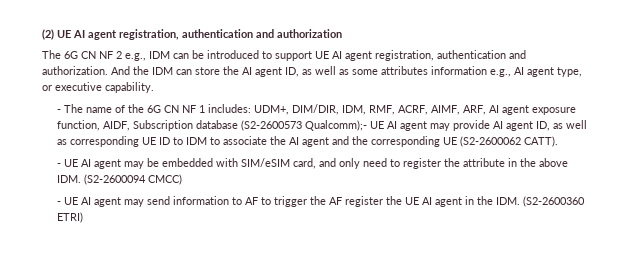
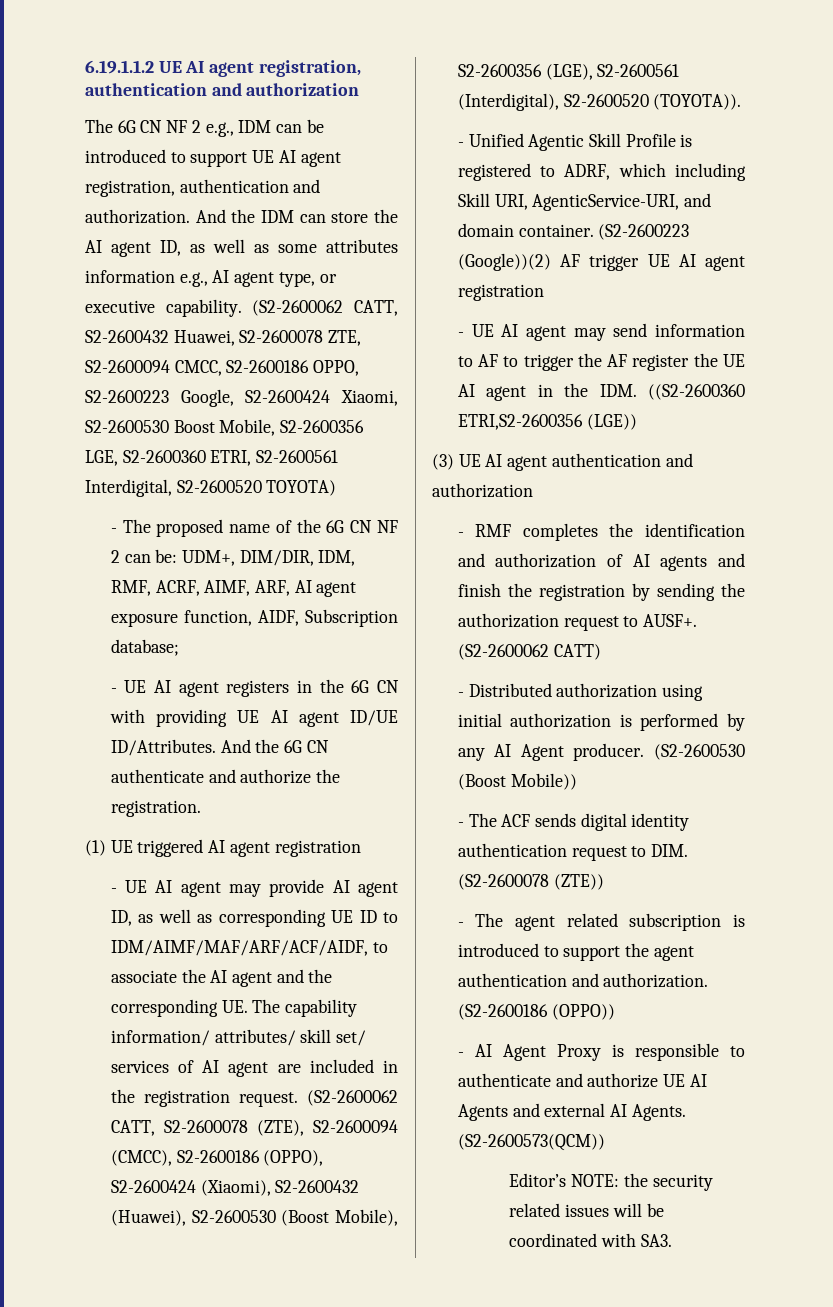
[42,29,54,40] (2) -> [85,60,154,74] 6.19.1.1.2
[56,104,83,113] // - The -> [252,300,398,316] [85,330,362,346] [85,360,360,376] [85,389,398,407] [85,419,365,436] [85,450,339,466] [85,479,337,497] [110,519,224,537] (S2-2600062 CATT, S2-2600432 Huawei, S2-2600078 ZTE, S2-2600094 CMCC, S2-2600186 OPPO, S2-2600223 Google, S2-2600424 Xiaomi, S2-2600530 Boost Mobile, S2-2600356 LGE, S2-2600360 ETRI, S2-2600561 Interdigital, S2-2600520 TOYOTA) // - The proposed
[198,104,251,113] 1 includes: -> [110,549,178,563] 2 can be:
[195,120,367,131] database (S2-2600573 Qualcomm);- -> [110,639,179,656] [110,679,399,697] [109,709,398,727] [110,739,329,756] [110,769,340,784] [110,800,201,817] [85,839,361,857] [110,888,117,893] database; // - UE AI agent registers in the 6G CN with providing UE AI agent ID/UE ID/Attributes. And the 6G CN authenticate and authorize the registration. // (1) UE triggered AI agent registration // -
[185,137,207,145] IDM -> [110,940,368,956] IDM/AIMF/MAF/ARF/ACF/AIDF,
[442,136,558,147] [56,158,568,169] [56,174,182,185] UE (S2-2600062 CATT). // - UE AI agent may be embedded with SIM/eSIM card, and only need to register the attribute in the above IDM. (S2-2600094 CMCC) -> [221,999,357,1017] [110,1029,366,1046] [110,1059,398,1077] [110,1089,398,1107] [110,1120,398,1136] [110,1150,324,1166] [110,1180,360,1196] [110,1209,398,1226] [457,64,680,80] [457,93,742,111] [457,133,693,151] [457,163,746,181] [457,193,711,211] [457,223,690,240] [457,253,745,271] [457,284,544,301] UE. The capability information/ attributes/ skill set/ services of AI agent are included in the registration request. (S2-2600062 CATT, S2-2600078 (ZTE), S2-2600094 (CMCC), S2-2600186 (OPPO), S2-2600424 (Xiaomi), S2-2600432 (Huawei), S2-2600530 (Boost Mobile), S2-2600356 (LGE), S2-2600561 (Interdigital), S2-2600520 (TOYOTA)). // - Unified Agentic Skill Profile is registered to ADRF, which including Skill URI, AgenticService-URI, and domain container. (S2-2600223 (Google))(2) AF trigger UE AI agent registration
[522,196,585,207] [56,212,83,223] (S2-2600360 ETRI) -> [648,384,745,400] [457,414,637,430] [432,453,693,471] [432,483,533,498] [457,523,745,541] [457,553,745,571] [457,583,745,601] [457,613,697,631] [457,644,601,660] [457,683,703,701] [457,713,745,731] [457,743,745,761] [457,773,577,790] [457,813,690,831] [457,843,688,861] [457,874,604,890] [457,913,745,931] [457,943,694,961] [457,973,709,988] [457,1004,615,1020] [457,1043,745,1061] [457,1073,707,1088] [457,1103,686,1121] [457,1134,605,1151] [509,1173,713,1191] [509,1203,664,1217] [509,1233,672,1247] ((S2-2600360 ETRI,S2-2600356 (LGE)) // (3) UE AI agent authentication and authorization // - RMF completes the identification and authorization of AI agents and finish the registration by sending the authorization request to AUSF+. (S2-2600062 CATT) // - Distributed authorization using initial authorization is performed by any AI Agent producer. (S2-2600530 (Boost Mobile)) // - The ACF sends digital identity authentication request to DIM. (S2-2600078 (ZTE)) // - The agent related subscription is introduced to support the agent authentication and authorization. (S2-2600186 (OPPO)) // - AI Agent Proxy is responsible to authenticate and authorize UE AI Agents and external AI Agents. (S2-2600573(QCM)) // Editor’s NOTE: the security related issues will be coordinated with SA3.

